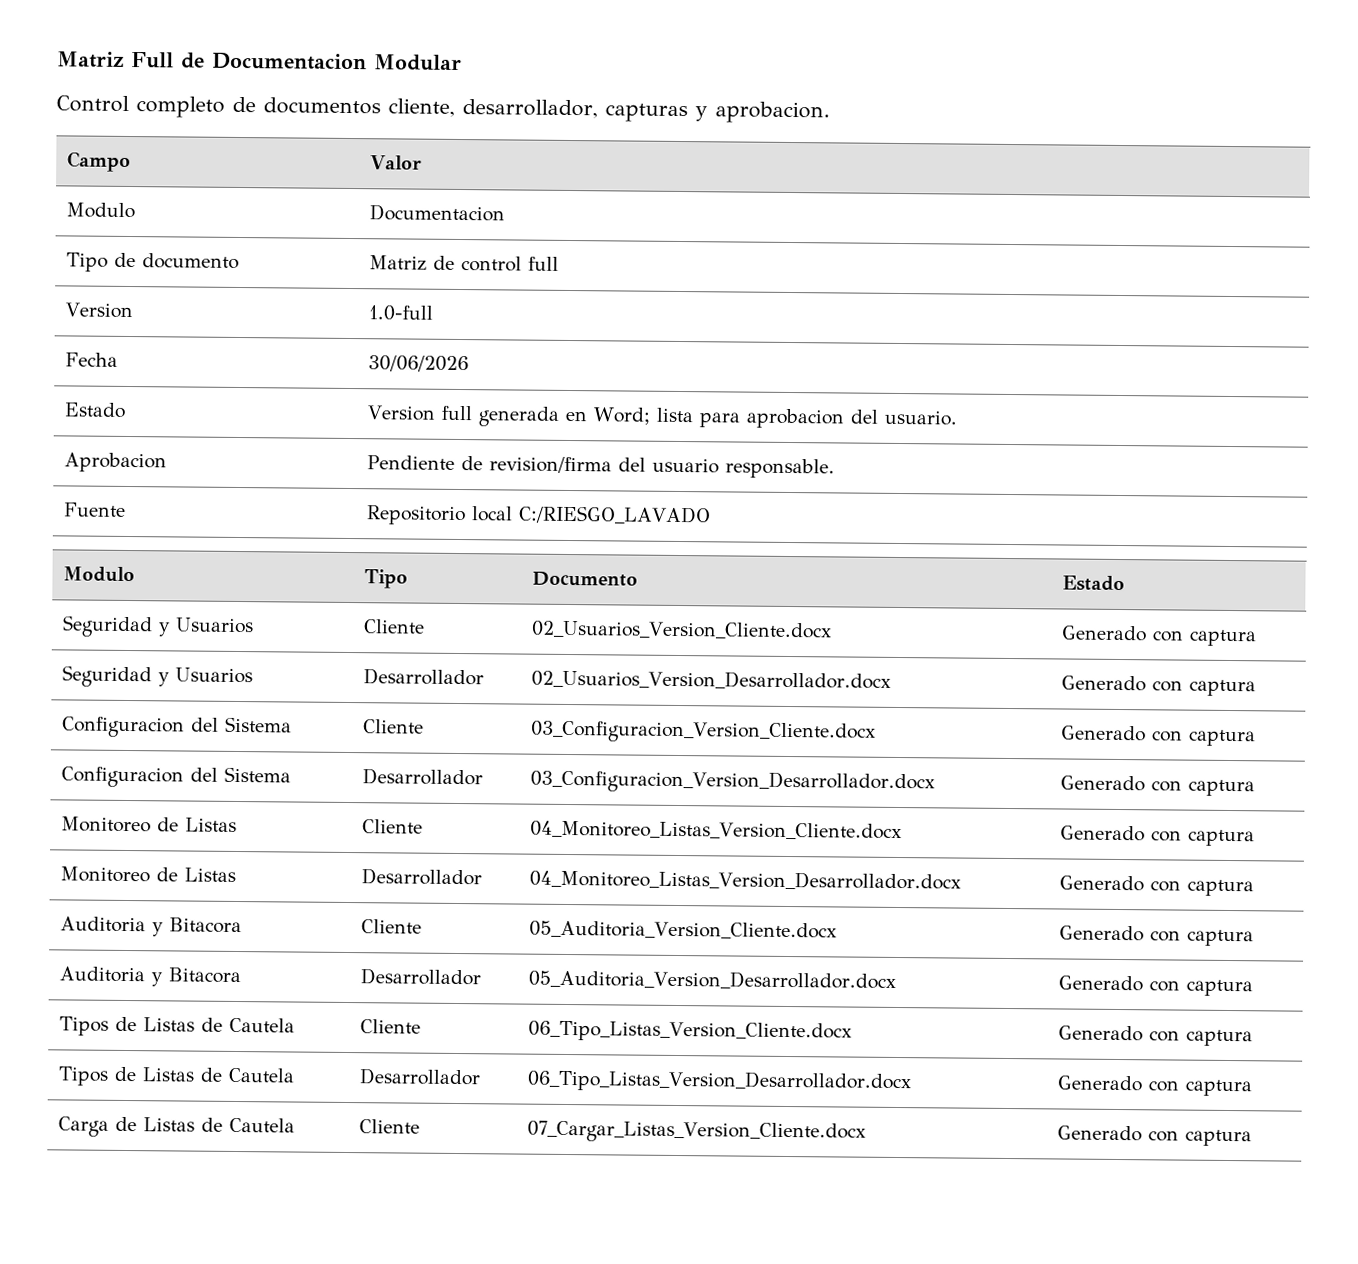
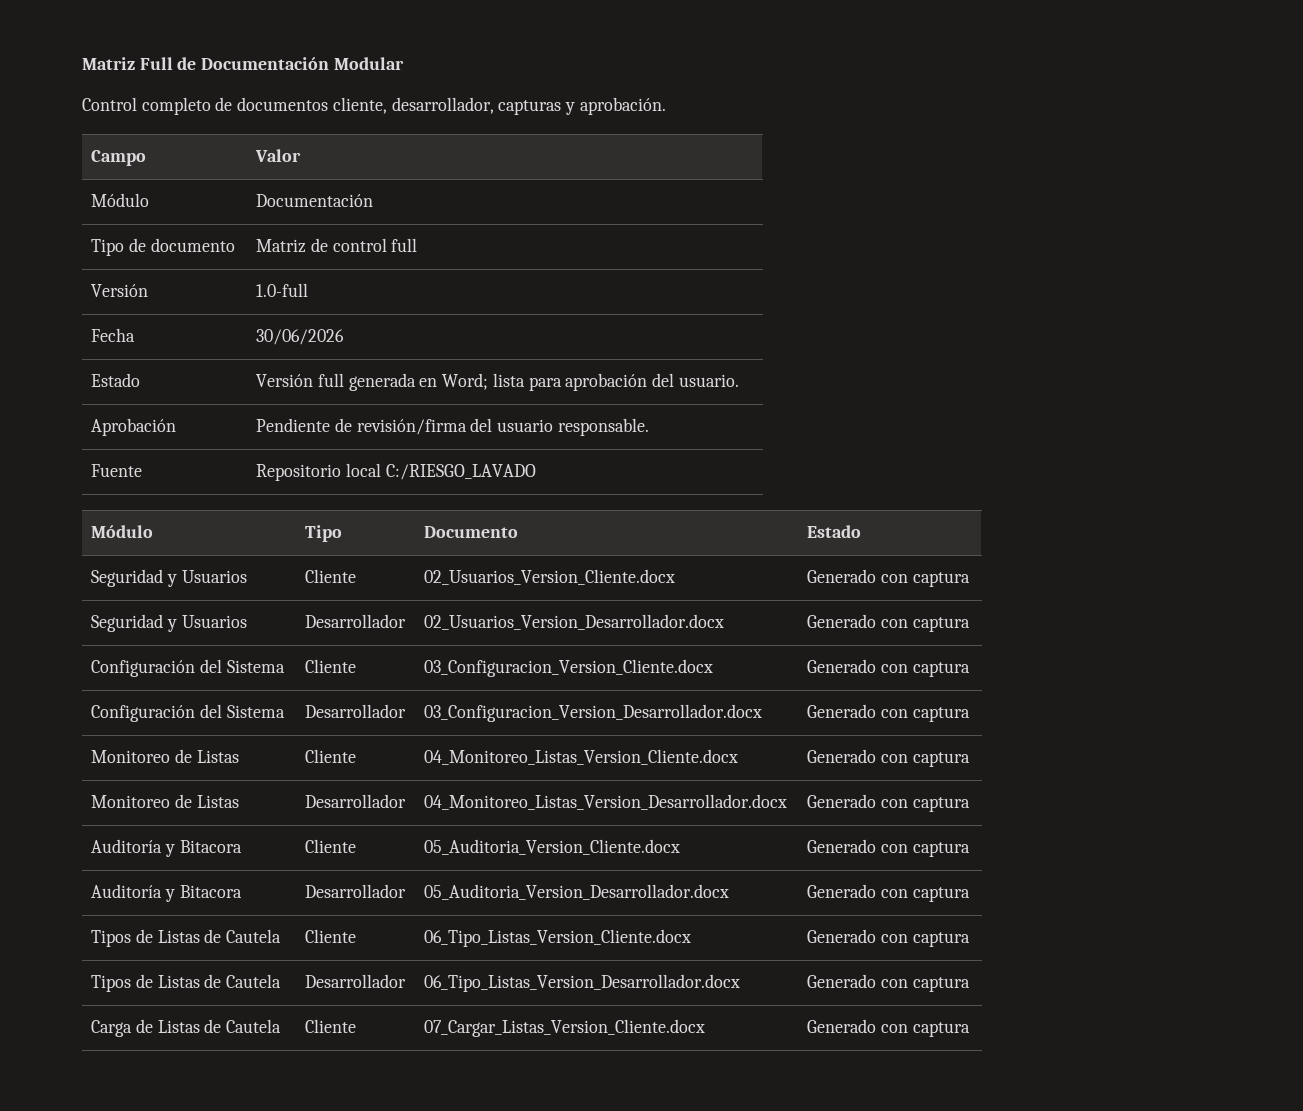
[212,52,367,71] Documentacion -> [201,57,330,70] Documentación
[714,101,830,124] aprobacion. -> [579,97,666,115] aprobación.
[66,202,136,219] [369,204,506,222] Modulo | Documentacion -> [91,193,150,207] [256,194,374,207] Módulo | Documentación
[65,302,134,319] Version -> [91,284,149,297] Versión
[367,405,437,421] Version -> [256,374,314,387] Versión
[746,408,846,429] aprobacion -> [565,373,648,391] aprobación
[64,452,168,473] Aprobacion -> [91,418,177,436] Aprobación
[489,456,613,474] revision/firma -> [356,419,467,435] revisión/firma
[63,566,136,583] Modulo -> [91,525,154,538] Módulo
[62,716,186,738] Configuracion -> [91,660,196,677] Configuración
[61,766,185,788] Configuracion -> [91,705,196,722] Configuración
[60,916,147,933] Auditoria -> [91,839,163,853] Auditoría
[59,966,146,983] Auditoria -> [91,884,163,898] Auditoría

